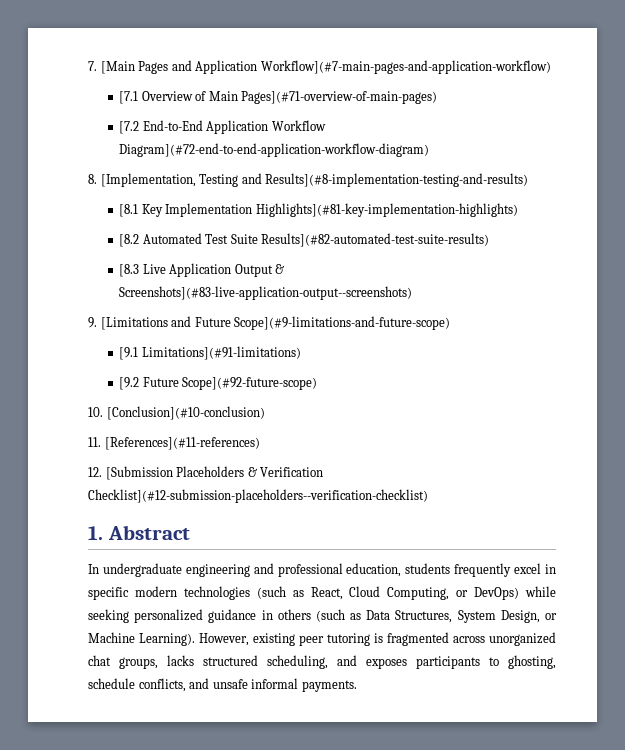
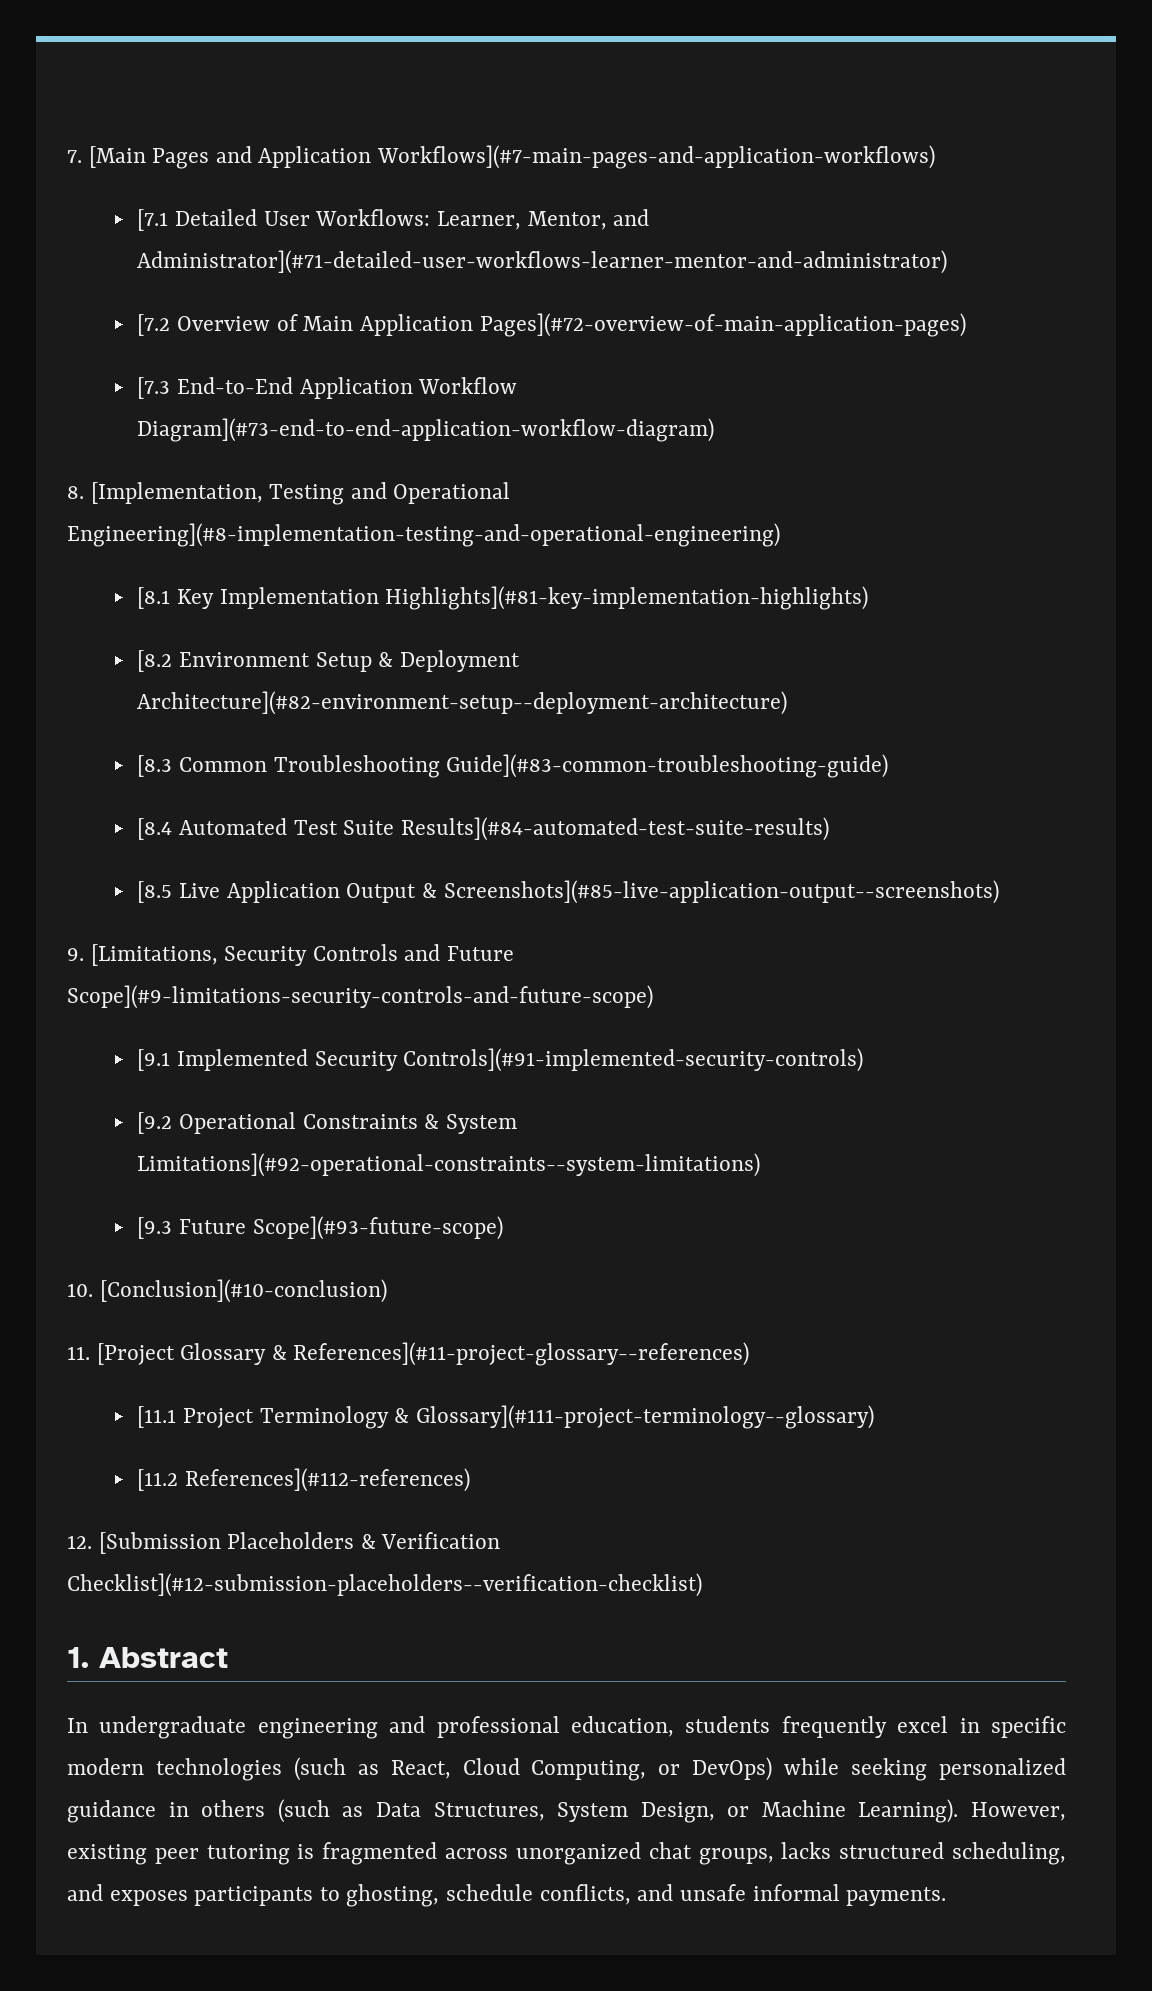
[260,60,551,74] Workflow](#7-main-pages-and-application-workflow) -> [377,145,936,169] Workflows](#7-main-pages-and-application-workflows)
[141,91,438,104] [119,121,140,134] Overview of Main Pages](#71-overview-of-main-pages) // [7.2 -> [175,209,650,230] [137,250,948,274] [137,313,966,337] [137,377,171,399] Detailed User Workflows: Learner, Mentor, and Administrator](#71-detailed-user-workflows-learner-mentor-and-administrator) // [7.2 Overview of Main Application Pages](#72-overview-of-main-application-pages) // [7.3
[119,143,430,157] Diagram](#72-end-to-end-application-workflow-diagram) -> [137,418,715,442] Diagram](#73-end-to-end-application-workflow-diagram)
[265,173,529,187] Results](#8-implementation-testing-and-results) -> [393,482,511,504] [67,523,780,547] Operational Engineering](#8-implementation-testing-and-operational-engineering)
(140, 240) none -> [179,650,520,672] [137,691,788,715] [137,754,889,778] [137,818,173,840] Environment Setup & Deployment Architecture](#82-environment-setup--deployment-architecture) // [8.3 Common Troubleshooting Guide](#83-common-troubleshooting-guide) // [8.4
[261,233,490,247] [119,264,140,277] Results](#82-automated-test-suite-results) // [8.3 -> [400,817,829,841] [137,881,173,903] Results](#84-automated-test-suite-results) // [8.5
[119,286,413,300] Screenshots](#83-live-application-output--screenshots) -> [443,880,999,904] Screenshots](#85-live-application-output--screenshots)
[100,317,168,330] [Limitations -> [90,944,398,966] [Limitations, Security Controls
[234,316,451,330] Scope](#9-limitations-and-future-scope) -> [67,985,653,1009] Scope](#9-limitations-security-controls-and-future-scope)
[141,346,301,360] [119,377,318,390] [88,406,265,420] [88,437,260,450] Limitations](#91-limitations) // [9.2 Future Scope](#92-future-scope) // 10. [Conclusion](#10-conclusion) // 11. [References](#11-references) -> [177,1048,864,1072] [137,1112,517,1134] [137,1153,761,1177] [137,1216,503,1240] [67,1279,387,1303] [67,1342,750,1366] [137,1405,874,1429] [137,1468,471,1492] Implemented Security Controls](#91-implemented-security-controls) // [9.2 Operational Constraints & System Limitations](#92-operational-constraints--system-limitations) // [9.3 Future Scope](#93-future-scope) // 10. [Conclusion](#10-conclusion) // 11. [Project Glossary & References](#11-project-glossary--references) // [11.1 Project Terminology & Glossary](#111-project-terminology--glossary) // [11.2 References](#112-references)

